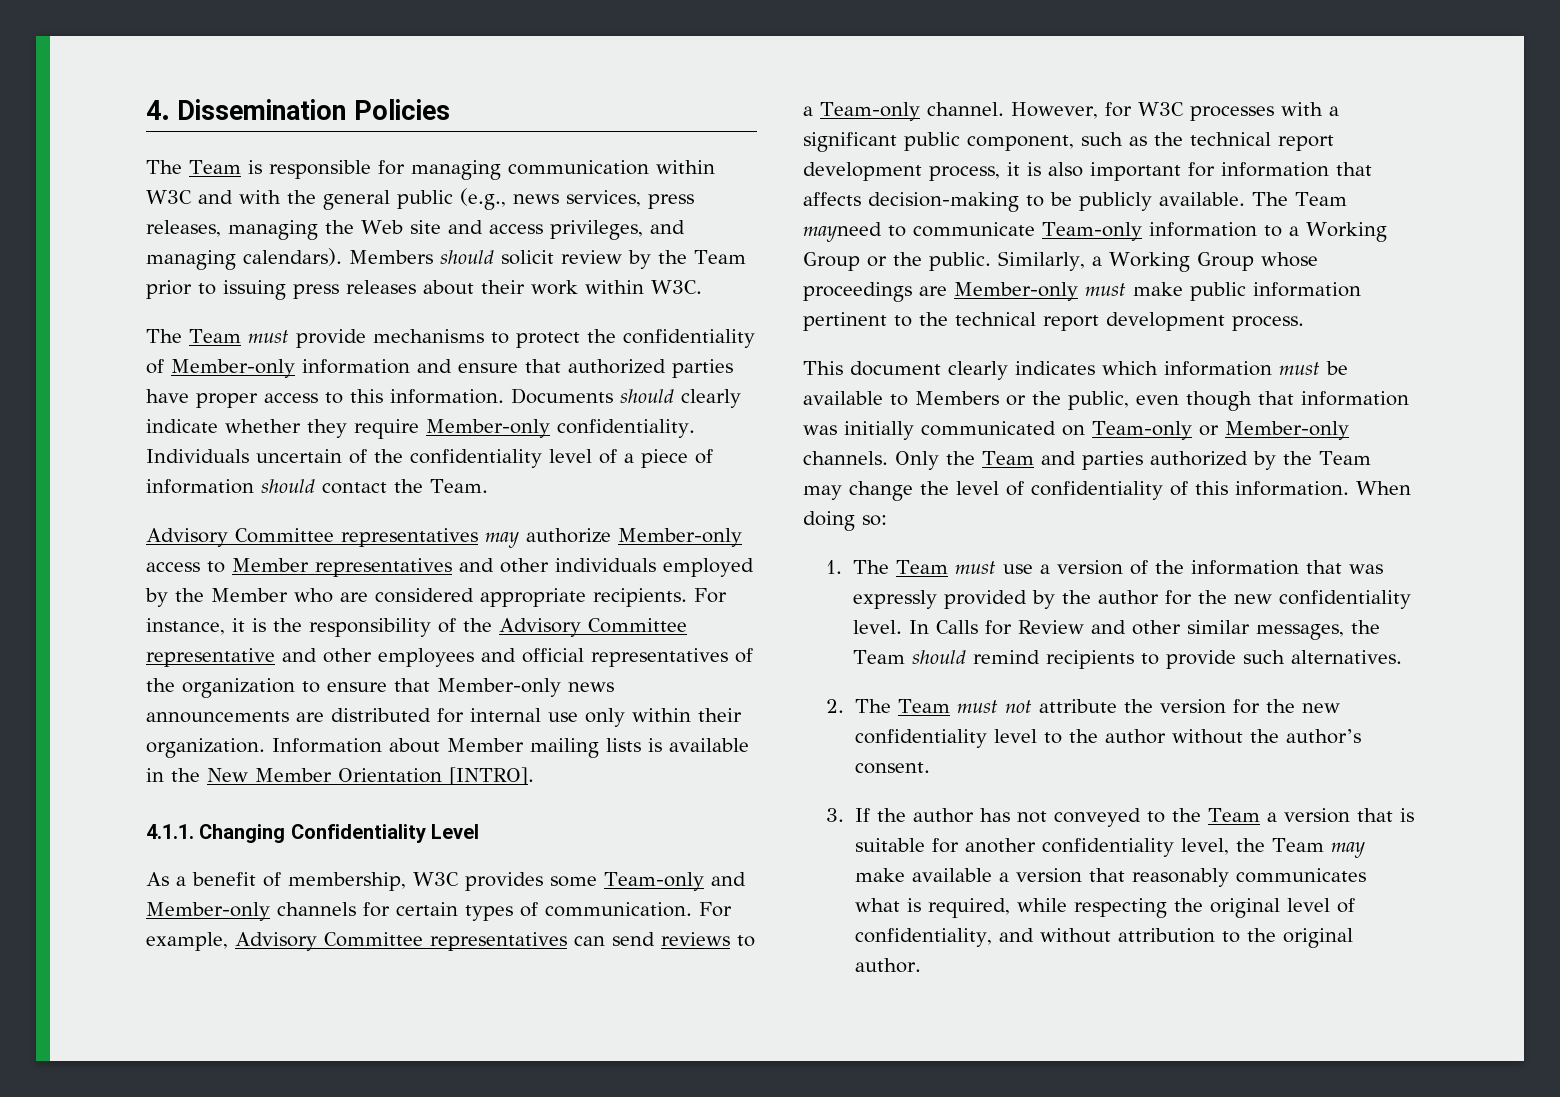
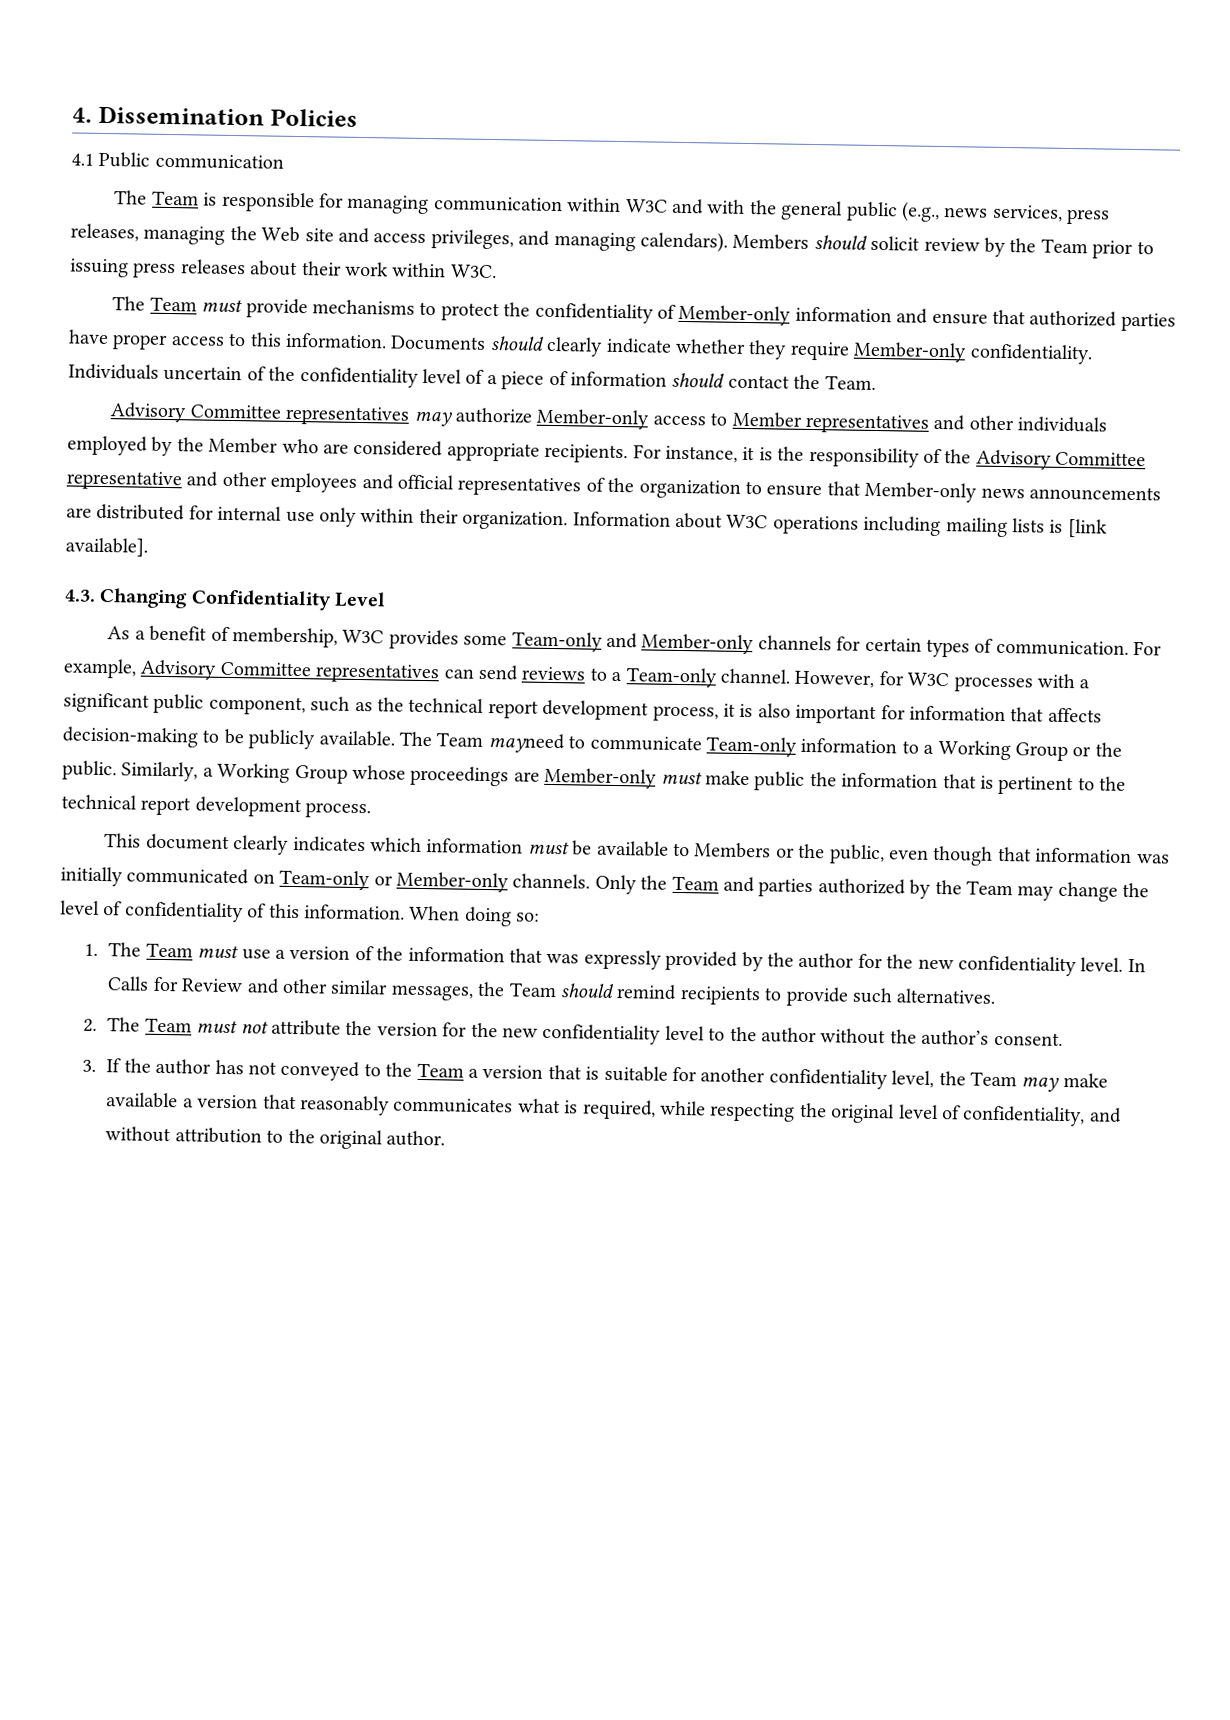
(450, 109) none -> [71,151,284,170] // 4.1 Public communication
[447,738,749,758] [146,767,534,785] [146,824,194,839] Member mailing lists is available in the New Member Orientation [INTRO]. // 4.1.1. -> [726,514,1108,538] [65,537,148,557] [64,589,96,602] W3C operations including mailing lists is [link available]. // 4.3.
[1253,282,1361,297] information -> [809,772,994,789] the information that is

